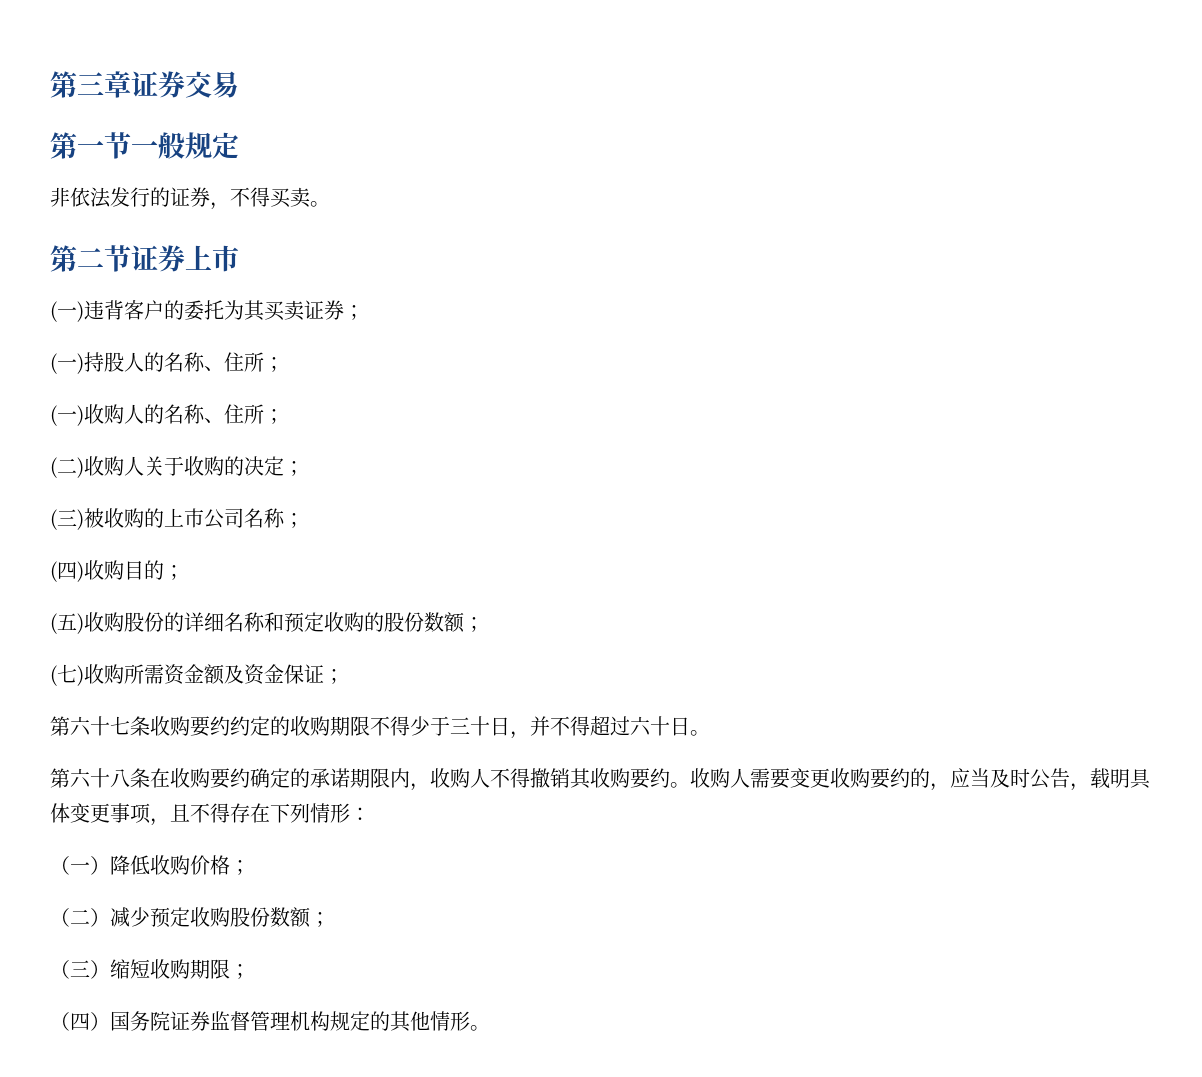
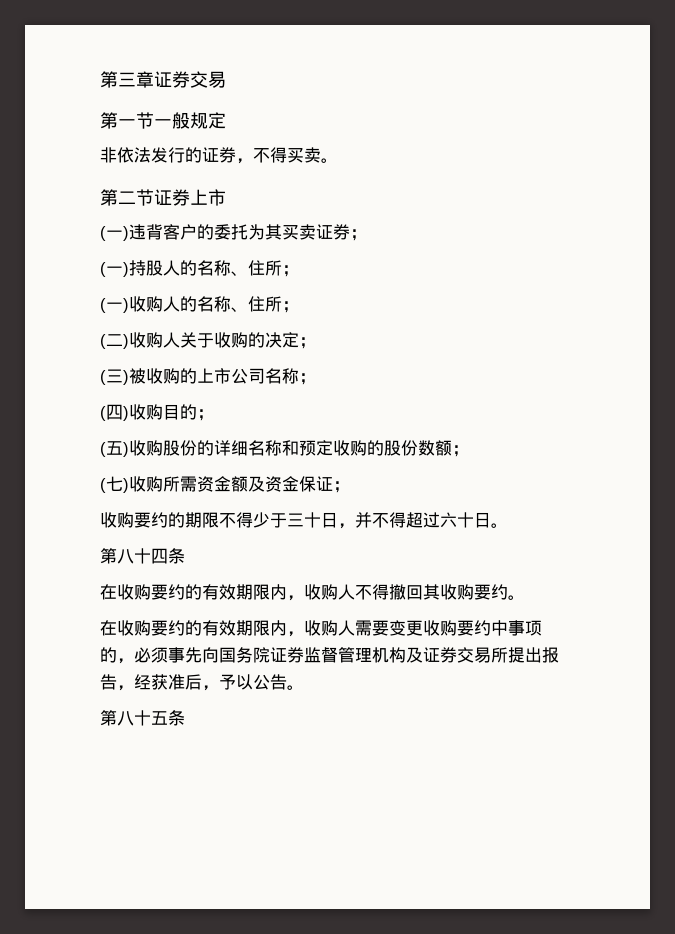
[50,716,330,737] 第六十七条收购要约约定的收购 -> [100,512,185,528] 收购要约的
[70,768,350,789] 六十八条在收购要约确定的承诺 -> [117,548,185,564] [100,584,236,600] 八十四条 // 在收购要约的有效
[550,768,570,788] 销 -> [406,585,423,600] 回
(690, 785) none -> [100,620,304,637] // 在收购要约的有效期限内，
[910,768,1151,791] [50,803,370,826] [50,855,250,875] [50,907,330,928] [50,959,250,979] [50,1012,110,1031] 的，应当及时公告，载明具体变更事项，且不得存在下列情形： // （一）降低收购价格； // （二）减少预定收购股份数额； // （三）缩短收购期限； // （四） -> [491,620,542,636] [100,647,219,664] 中事项的，必须事先向
[330,1011,490,1032] 规定的其他情形。 -> [406,647,559,663] [100,674,304,691] [100,710,185,726] 及证券交易所提出报告，经获准后，予以公告。 // 第八十五条

